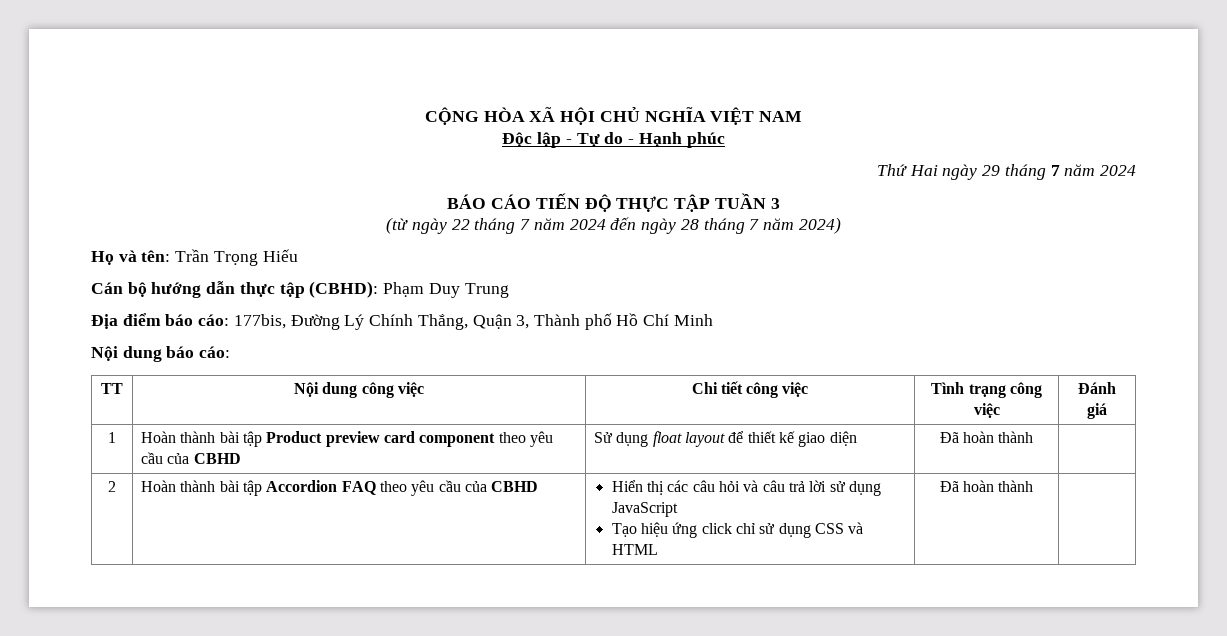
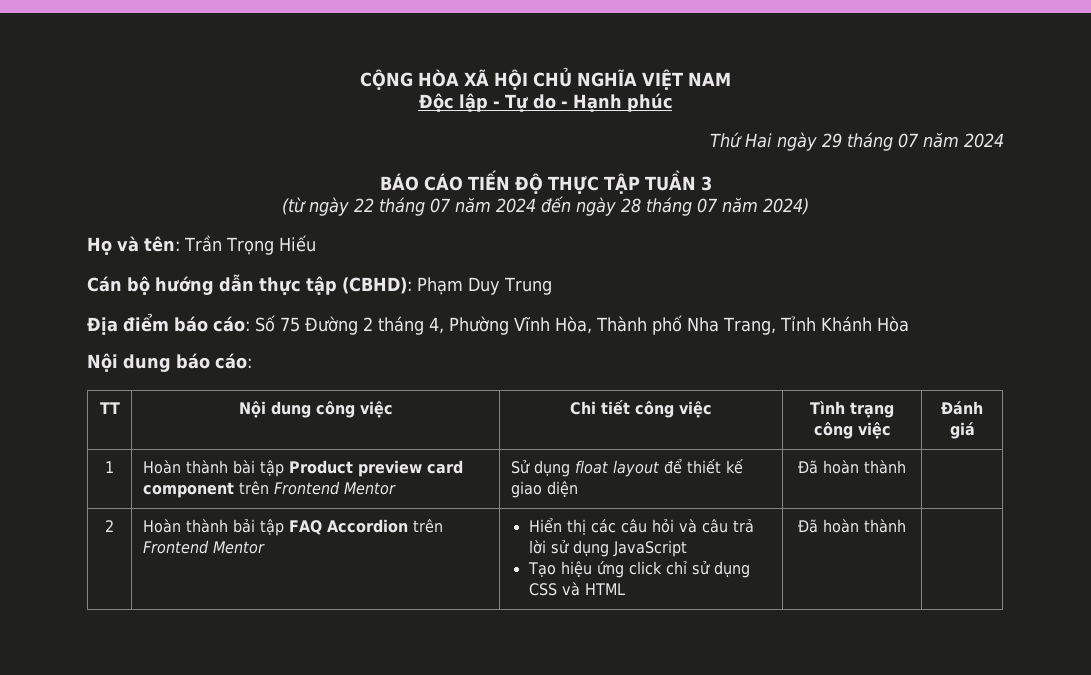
[1050,165,1060,176] 7 -> [898,133,919,148] 07
[520,219,531,230] 7 -> [430,198,451,213] 07
[749,219,760,230] 7 -> [697,198,718,213] 07
[233,313,713,330] 177bis, Đường Lý Chính Thắng, Quận 3, Thành phố Hồ Chí Minh -> [255,315,909,335] Số 75 Đường 2 tháng 4, Phường Vĩnh Hòa, Thành phố Nha Trang, Tỉnh Khánh Hòa
[498,431,553,447] [141,452,241,464] theo yêu cầu của CBHD -> [238,481,396,495] trên Frontend Mentor
[219,480,539,496] bài tập Accordion FAQ theo yêu cầu của CBHD -> [232,519,443,536] [142,540,265,554] bải tập FAQ Accordion trên Frontend Mentor

